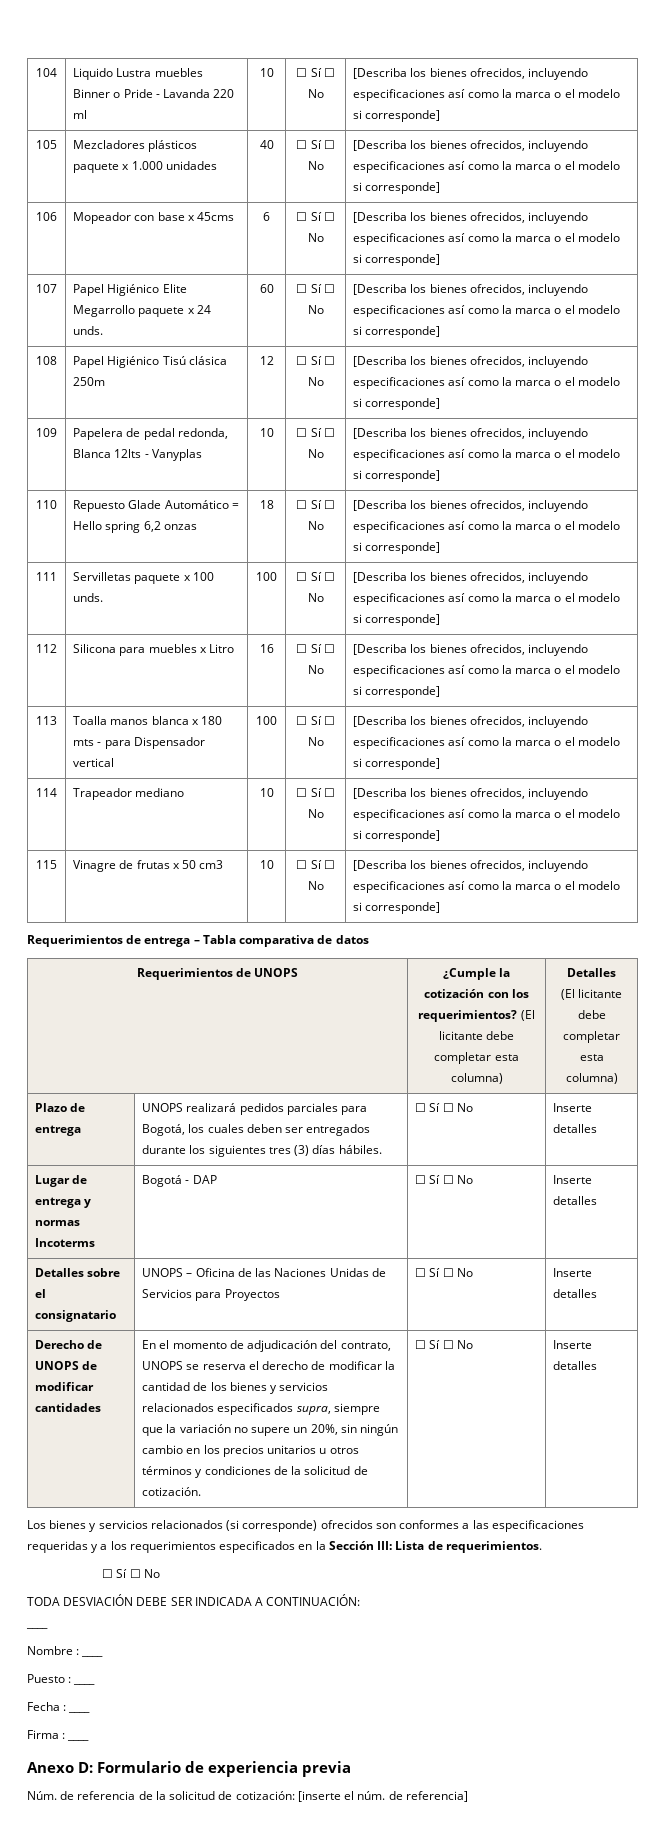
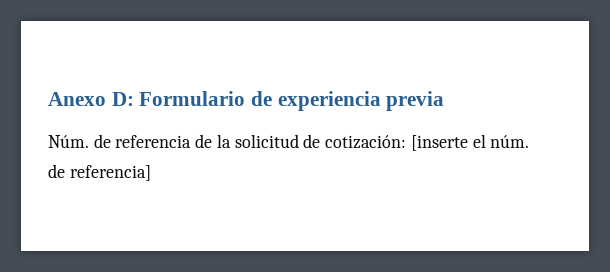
[36,68,57,77] [73,68,203,80] [73,89,235,98] [73,110,88,119] [259,68,274,77] [296,68,335,77] [307,89,324,98] [353,68,589,80] [353,89,620,101] [353,110,441,122] [36,140,57,149] [73,140,198,152] [73,161,217,173] [259,140,274,149] [296,140,335,149] [307,161,324,170] [353,140,589,152] [353,161,620,173] [353,182,441,194] [36,212,57,221] [73,212,235,224] [263,212,270,221] [296,212,335,221] [307,233,324,242] [353,212,589,224] [353,233,620,245] [353,254,441,266] [36,284,57,293] [73,284,187,296] [73,305,211,317] [73,326,104,335] [259,284,274,293] [296,284,335,293] [307,305,324,314] [353,284,589,296] [353,305,620,317] [353,326,441,338] [36,356,57,365] [73,356,227,368] [73,377,106,386] [259,356,274,365] [296,356,335,365] [307,377,324,386] [353,356,589,368] [353,377,620,389] [353,398,441,410] [36,428,57,437] [73,428,228,440] [73,449,202,461] [259,428,274,437] [296,428,335,437] [307,449,324,458] [353,428,589,440] [353,449,620,461] [353,470,441,482] [36,500,57,509] [73,500,239,512] [73,521,197,533] [259,500,274,509] [296,500,335,509] [307,521,324,530] [353,500,589,512] [353,521,620,533] [353,542,441,554] [36,572,57,581] [73,572,214,584] [73,593,104,602] [256,572,277,581] [296,572,335,581] [307,593,324,602] [353,572,589,584] [353,593,620,605] [353,614,441,626] [36,644,57,653] [73,644,235,656] [259,644,274,653] [296,644,335,653] [307,665,324,674] [353,644,589,656] [353,665,620,677] [353,686,441,698] [36,716,57,725] [73,716,223,725] [73,737,205,749] [73,758,115,767] [256,716,277,725] [296,716,335,725] [307,737,324,746] [353,716,589,728] [353,737,620,749] [353,758,441,770] [36,788,57,797] [73,788,185,800] [259,788,274,797] [296,788,335,797] [307,809,324,818] [353,788,589,800] [353,809,620,821] [353,830,441,842] [36,860,57,869] [73,860,224,872] [259,860,274,869] [296,860,335,869] [307,881,324,890] [353,860,589,872] [353,881,620,893] [353,902,441,914] [27,935,369,947] [136,968,299,980] [442,968,511,980] [424,989,529,998] [418,1010,535,1022] [438,1031,515,1040] [434,1052,519,1064] [450,1073,503,1084] [567,968,616,977] [560,989,623,1000] [577,1010,606,1019] [563,1031,620,1043] [579,1054,604,1061] [565,1073,618,1084] [35,1103,86,1112] [35,1125,82,1136] [142,1103,368,1115] [142,1124,371,1136] [142,1145,382,1157] [415,1103,473,1112] [553,1103,593,1112] [553,1124,598,1133] [35,1175,88,1187] [35,1197,92,1208] [35,1220,81,1226] [35,1238,96,1247] [142,1175,217,1187] [415,1175,473,1184] [553,1175,593,1184] [553,1196,598,1205] [35,1268,121,1277] [35,1289,47,1298] [35,1310,117,1322] [142,1268,386,1277] [142,1289,280,1301] [415,1268,473,1277] [553,1268,593,1277] [553,1289,598,1298] [35,1340,103,1349] [35,1361,98,1370] [35,1382,95,1391] [35,1403,102,1412] [142,1340,391,1352] [142,1361,395,1370] [142,1382,329,1394] [142,1403,380,1415] [142,1424,399,1436] [142,1445,359,1457] [142,1466,368,1478] [142,1487,202,1496] [415,1340,473,1349] [553,1340,593,1349] [553,1361,598,1370] [27,1520,584,1532] [27,1541,542,1553] [102,1569,160,1578] [27,1594,361,1606] [26,1627,48,1629] [27,1646,80,1655] [81,1655,104,1657] [27,1674,72,1683] [73,1683,96,1685] [27,1702,67,1711] [68,1711,91,1713] [27,1730,66,1739] [67,1739,90,1741] 104 | Liquido Lustra muebles Binner o Pride - Lavanda 220 ml | 10 | ☐ Sí ☐ No | [Describa los bienes ofrecidos, incluyendo especificaciones así como la marca o el modelo si corresponde] // 105 | Mezcladores plásticos paquete x 1.000 unidades | 40 | ☐ Sí ☐ No | [Describa los bienes ofrecidos, incluyendo especificaciones así como la marca o el modelo si corresponde] // 106 | Mopeador con base x 45cms | 6 | ☐ Sí ☐ No | [Describa los bienes ofrecidos, incluyendo especificaciones así como la marca o el modelo si corresponde] // 107 | Papel Higiénico Elite Megarrollo paquete x 24 unds. | 60 | ☐ Sí ☐ No | [Describa los bienes ofrecidos, incluyendo especificaciones así como la marca o el modelo si corresponde] // 108 | Papel Higiénico Tisú clásica 250m | 12 | ☐ Sí ☐ No | [Describa los bienes ofrecidos, incluyendo especificaciones así como la marca o el modelo si corresponde] // 109 | Papelera de pedal redonda, Blanca 12lts - Vanyplas | 10 | ☐ Sí ☐ No | [Describa los bienes ofrecidos, incluyendo especificaciones así como la marca o el modelo si corresponde] // 110 | Repuesto Glade Automático = Hello spring 6,2 onzas | 18 | ☐ Sí ☐ No | [Describa los bienes ofrecidos, incluyendo especificaciones así como la marca o el modelo si corresponde] // 111 | Servilletas paquete x 100 unds. | 100 | ☐ Sí ☐ No | [Describa los bienes ofrecidos, incluyendo especificaciones así como la marca o el modelo si corresponde] // 112 | Silicona para muebles x Litro | 16 | ☐ Sí ☐ No | [Describa los bienes ofrecidos, incluyendo especificaciones así como la marca o el modelo si corresponde] // 113 | Toalla manos blanca x 180 mts - para Dispensador vertical | 100 | ☐ Sí ☐ No | [Describa los bienes ofrecidos, incluyendo especificaciones así como la marca o el modelo si corresponde] // 114 | Trapeador mediano | 10 | ☐ Sí ☐ No | [Describa los bienes ofrecidos, incluyendo especificaciones así como la marca o el modelo si corresponde] // 115 | Vinagre de frutas x 50 cm3 | 10 | ☐ Sí ☐ No | [Describa los bienes ofrecidos, incluyendo especificaciones así como la marca o el modelo si corresponde] // Requerimientos de entrega – Tabla comparativa de datos // Requerimientos de UNOPS | ¿Cumple la cotización con los requerimientos? (El licitante debe completar esta columna) | Detalles // (El licitante debe completar esta columna) // Plazo de entrega | UNOPS realizará pedidos parciales para Bogotá, los cuales deben ser entregados durante los siguientes tres (3) días hábiles. | ☐ Sí ☐ No | Inserte detalles // Lugar de entrega y normas Incoterms | Bogotá - DAP | ☐ Sí ☐ No | Inserte detalles // Detalles sobre el consignatario | UNOPS – Oficina de las Naciones Unidas de Servicios para Proyectos | ☐ Sí ☐ No | Inserte detalles // Derecho de UNOPS de modificar cantidades | En el momento de adjudicación del contrato, UNOPS se reserva el derecho de modificar la cantidad de los bienes y servicios relacionados especificados supra, siempre que la variación no supere un 20%, sin ningún cambio en los precios unitarios u otros términos y condiciones de la solicitud de cotización. | ☐ Sí ☐ No | Inserte detalles // Los bienes y servicios relacionados (si corresponde) ofrecidos son conformes a las especificaciones requeridas y a los requerimientos especificados en la Sección III: Lista de requerimientos. // ☐ Sí ☐ No // TODA DESVIACIÓN DEBE SER INDICADA A CONTINUACIÓN: // ____ // Nombre : ____ // Puesto : ____ // Fecha : ____ // Firma : ____ // -> (48, 99) none

